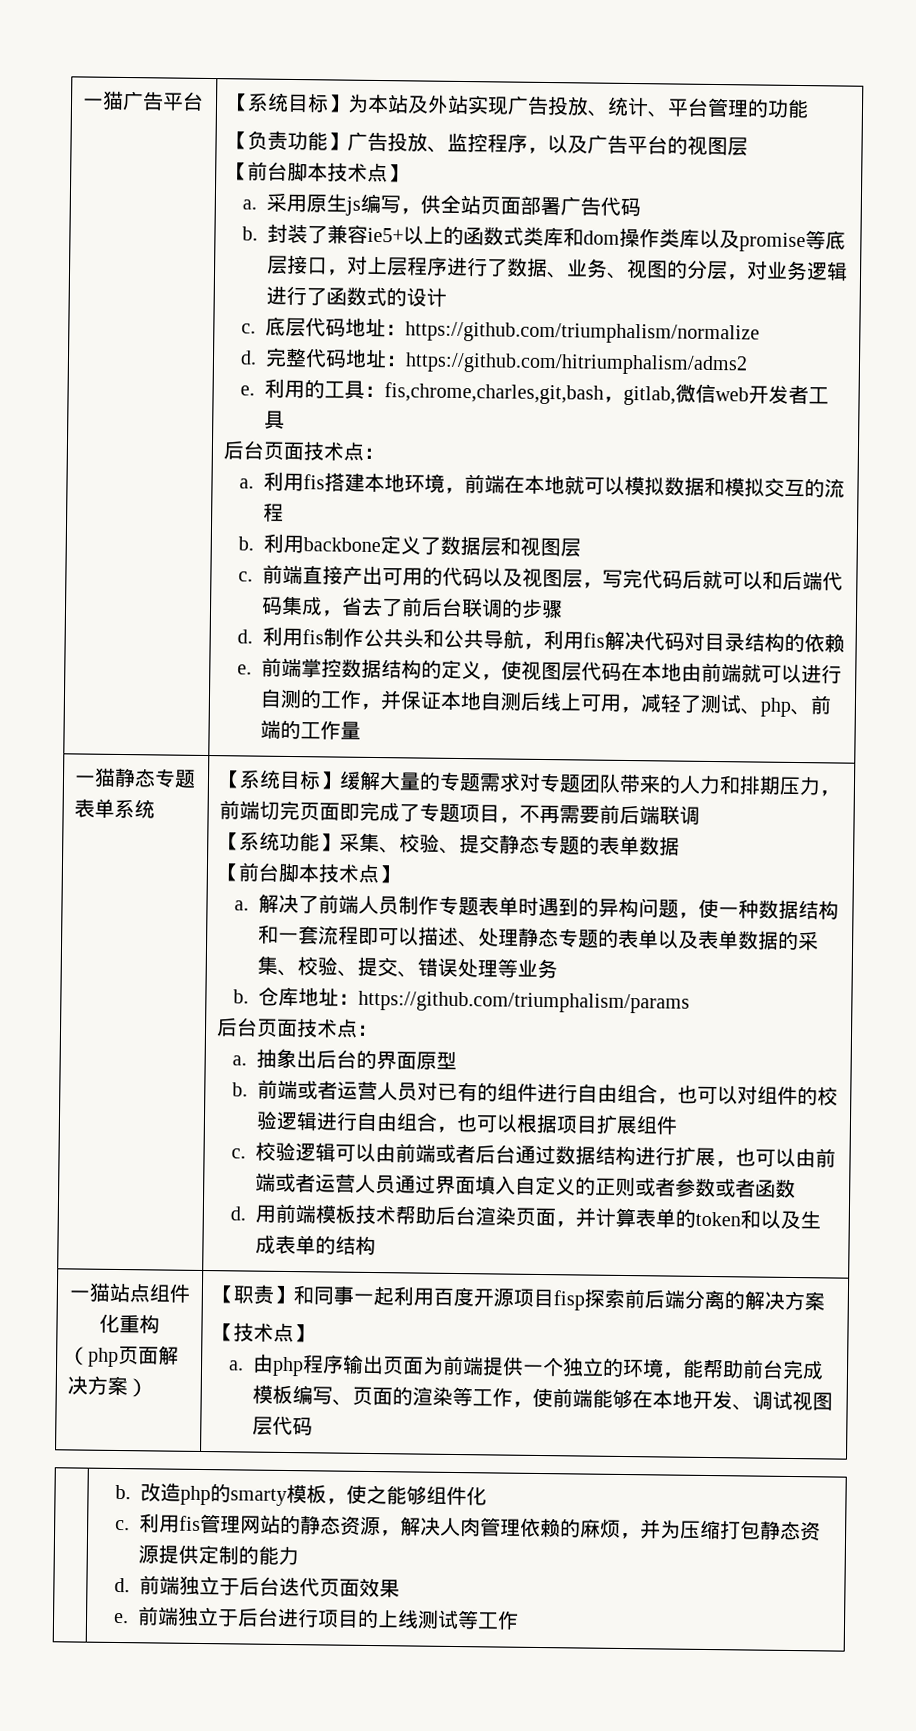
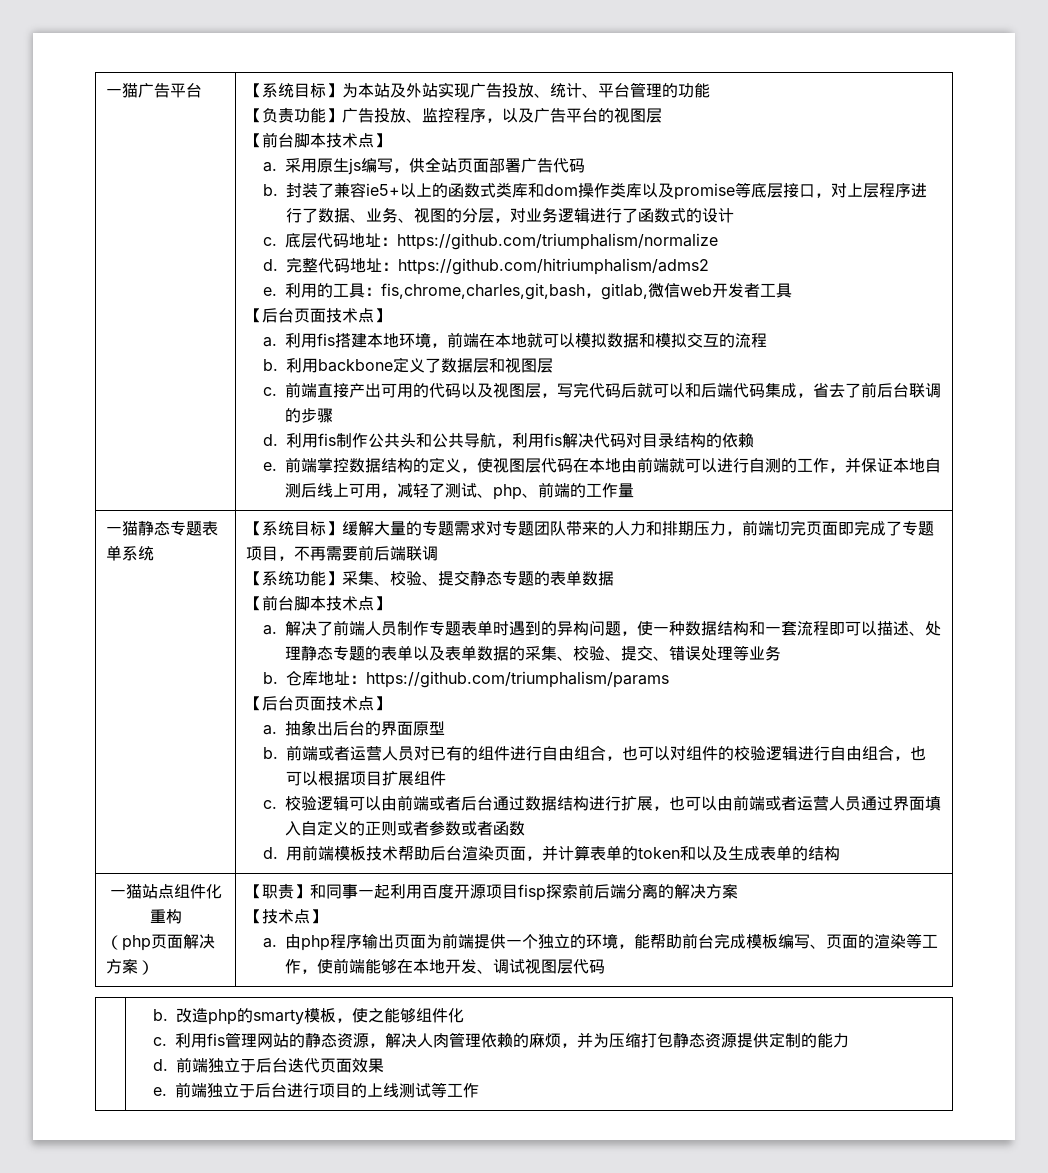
[222,440,384,461] 后台页面技术点： -> [246,308,391,323] 【后台页面技术点】
[215,1017,378,1038] 后台页面技术点： -> [246,696,391,711] 【后台页面技术点】

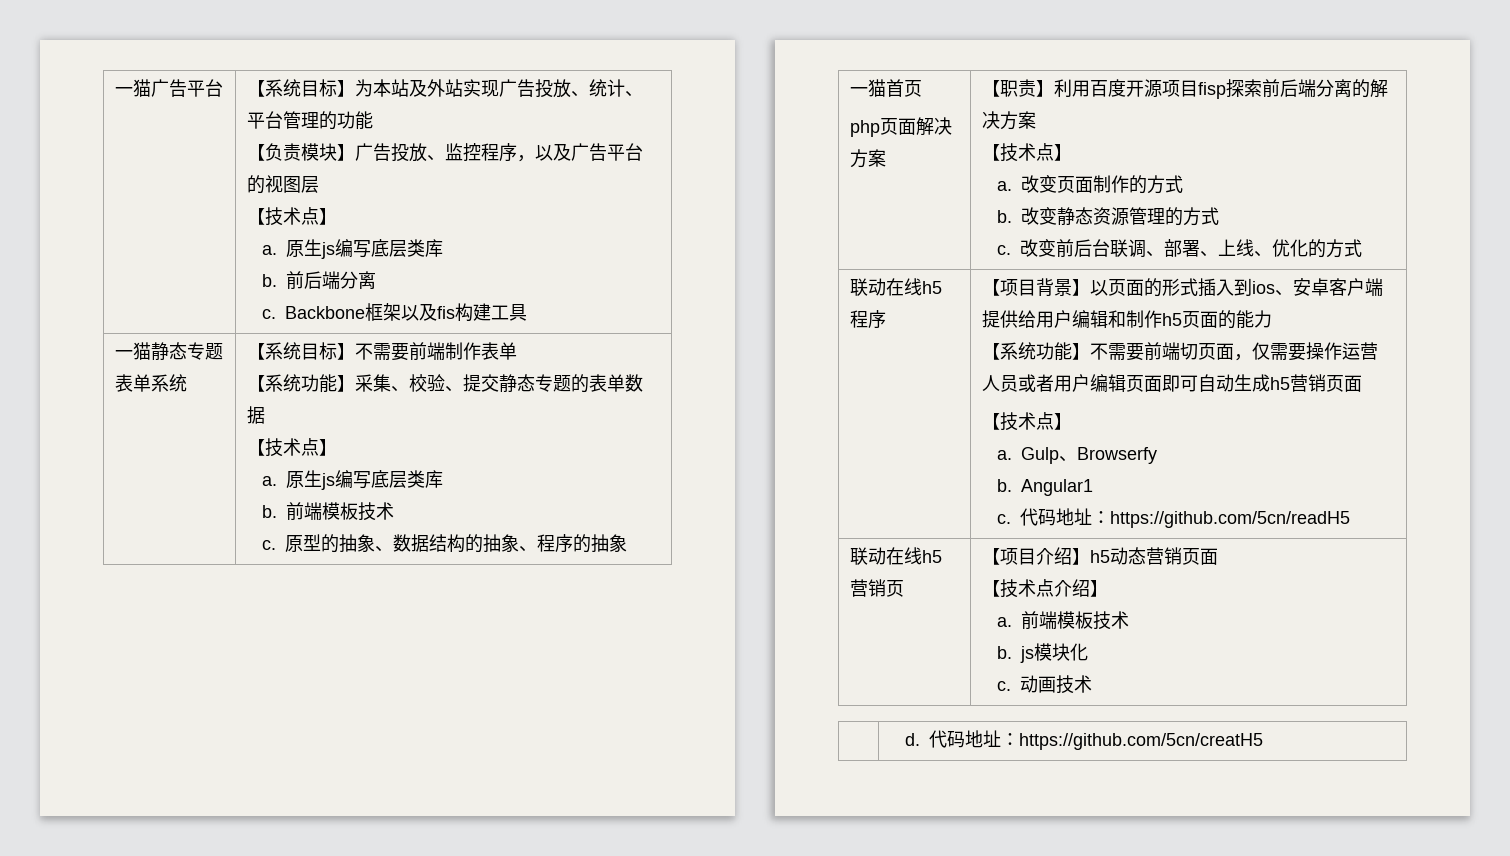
[294,108,327,123] 功能 -> [300,143,337,161] 模块
[262,132,391,148] [263,157,586,175] [263,182,928,200] [286,207,735,223] [263,233,719,250] [263,257,710,275] [263,283,793,300] [246,308,391,323] [263,332,768,348] [263,357,554,373] [263,382,942,398] [285,408,334,423] [263,432,755,448] [263,457,942,473] [285,482,635,500] 前台脚本技术点】 // a.采用原生js编写，供全站页面部署广告代码 // b.封装了兼容ie5+以上的函数式类库和dom操作类库以及promise等底层接口，对上层程序进行了数据、业务、视图的分层，对业务逻辑进行了函数式的设计 // c.底层代码地址：https://github.com/triumphalism/normalize // d.完整代码地址：https://github.com/hitriumphalism/adms2 // e.利用的工具：fis,chrome,charles,git,bash，gitlab,微信web开发者工具 // 【后台页面技术点】 // a.利用fis搭建本地环境，前端在本地就可以模拟数据和模拟交互的流程 // b.利用backbone定义了数据层和视图层 // c.前端直接产出可用的代码以及视图层，写完代码后就可以和后端代码集成，省去了前后台联调的步骤 // d.利用fis制作公共头和公共导航，利用fis解决代码对目录结构的依赖 // e.前端掌控数据结构的定义，使视图层代码在本地由前端就可以进行自测的工作，并保证本地自测后线上可用，减轻了测试、php、前端的工作量 -> [264,207,337,226] [262,239,444,259] [262,271,377,289] [262,303,528,322] 技术点】 // a.原生js编写底层类库 // b.前后端分离 // c. Backbone框架以及fis构建工具
[342,520,935,536] [246,545,439,561] 缓解大量的专题需求对专题团队带来的人力和排期压力，前端切完页面即完成了专题项目，不再需要前后端联调 -> [354,342,517,361] 不需要前端制作表单
[262,595,391,611] [263,620,942,636] [285,645,782,661] [263,671,670,688] [246,696,391,711] [263,720,446,736] [263,745,927,761] [286,771,447,786] [263,795,942,811] [285,820,526,836] [263,845,841,861] [109,884,222,899] [149,909,182,924] [106,935,123,950] 前台脚本技术点】 // a.解决了前端人员制作专题表单时遇到的异构问题，使一种数据结构和一套流程即可以描述、处理静态专题的表单以及表单数据的采集、校验、提交、错误处理等业务 // b.仓库地址：https://github.com/triumphalism/params // 【后台页面技术点】 // a.抽象出后台的界面原型 // b.前端或者运营人员对已有的组件进行自由组合，也可以对组件的校验逻辑进行自由组合，也可以根据项目扩展组件 // c.校验逻辑可以由前端或者后台通过数据结构进行扩展，也可以由前端或者运营人员通过界面填入自定义的正则或者参数或者函数 // d.用前端模板技术帮助后台渲染页面，并计算表单的token和以及生成表单的结构 // 一猫站点组件化重构 // （ -> [264,438,337,457] [262,470,444,490] [262,502,395,521] [262,534,628,553] [849,79,922,97] 技术点】 // a.原生js编写底层类库 // b.前端模板技术 // c.原型的抽象、数据结构的抽象、程序的抽象 // 一猫首页 //
[138,960,155,975] ） -> (886, 158) none
[310,884,391,899] 和同事一起 -> (1054, 88) none
[285,933,939,951] [285,958,606,974] [153,1008,465,1025] [153,1032,850,1048] [153,1057,385,1073] [153,1082,480,1098] 由php程序输出页面为前端提供一个独立的环境，能帮助前台完成模板编写、页面的渲染等工作，使前端能够在本地开发、调试视图层代码 // | b.改造php的smarty模板，使之能够组件化 // c.利用fis管理网站的静态资源，解决人肉管理依赖的麻烦，并为压缩打包静态资源提供定制的能力 // d.前端独立于后台迭代页面效果 // e.前端独立于后台进行项目的上线测试等工作 -> [1021,175,1184,194] [997,207,1220,226] [997,239,1363,258] [849,278,942,296] [849,310,886,329] [981,278,1383,297] [981,310,1272,329] [981,342,1378,361] [981,374,1362,392] [981,412,1072,431] [997,447,1158,464] [997,479,1094,496] [997,508,1351,528] [849,547,942,565] [849,579,904,597] [981,547,1218,565] [981,579,1108,598] [997,611,1130,630] [997,643,1089,663] [997,675,1093,694] [905,730,1264,750] 改变页面制作的方式 // b.改变静态资源管理的方式 // c.改变前后台联调、部署、上线、优化的方式 // 联动在线h5程序 | 【项目背景】以页面的形式插入到ios、安卓客户端提供给用户编辑和制作h5页面的能力 // 【系统功能】不需要前端切页面，仅需要操作运营人员或者用户编辑页面即可自动生成h5营销页面 // 【技术点】 // a. Gulp、Browserfy // b. Angular1 // c.代码地址：https://github.com/5cn/readH5 // 联动在线h5营销页 | 【项目介绍】h5动态营销页面 // 【技术点介绍】 // a.前端模板技术 // b. js模块化 // c.动画技术 // | d.代码地址：https://github.com/5cn/creatH5

